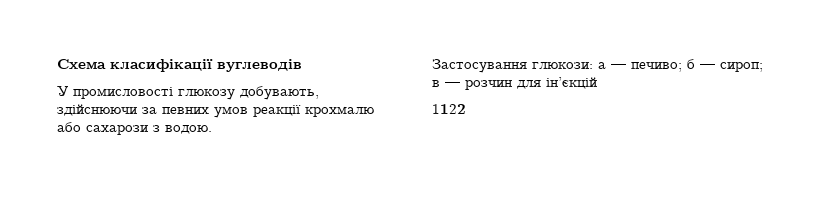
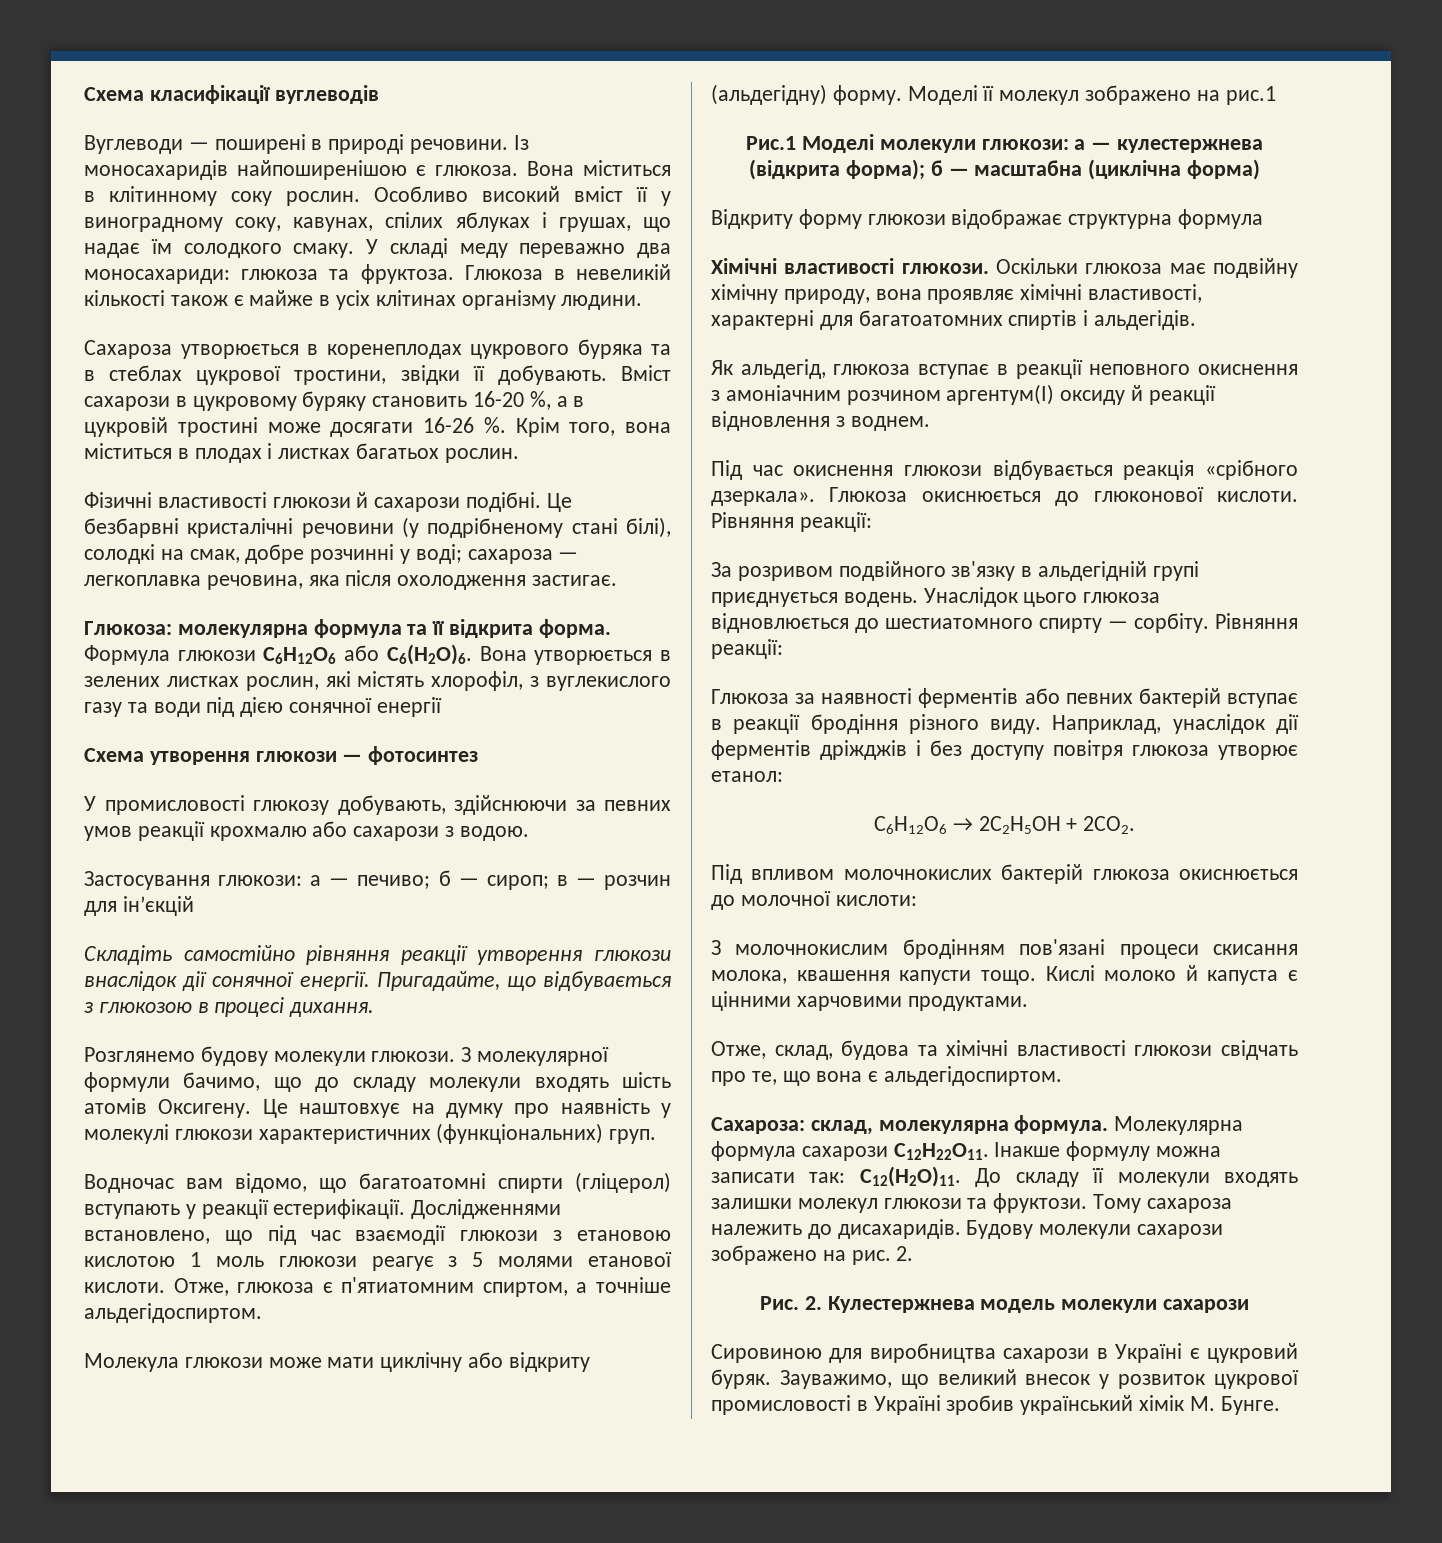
(302, 65) none -> [84,134,529,154] [84,160,671,180] [84,186,671,206] [84,212,671,232] [84,238,671,258] [84,264,671,284] [84,290,643,310] [84,339,671,359] [84,365,671,385] [84,391,585,411] [84,417,671,437] [84,443,519,463] [84,492,572,512] [84,517,671,538] [84,544,579,564] [84,570,618,590] [84,619,611,638] [84,644,671,665] [84,671,671,691] [84,697,442,717] [84,746,479,765] // Вуглеводи — поширені в природі речовини. Із моносахаридів найпоширенішою є глюкоза. Вона міститься в клітинному соку рослин. Особливо високий вміст її у виноградному соку, кавунах, спілих яблуках і грушах, що надає їм солодкого смаку. У складі меду переважно два моносахариди: глюкоза та фруктоза. Глюкоза в невеликій кількості також є майже в усіх клітинах організму людини. // Сахароза утворюється в коренеплодах цукрового буряка та в стеблах цукрової тростини, звідки її добувають. Вміст сахарози в цукровому буряку становить 16-20 %, а в цукровій тростині може досягати 16-26 %. Крім того, вона міститься в плодах і листках багатьох рослин. // Фізичні властивості глюкози й сахарози подібні. Це безбарвні кристалічні речовини (у подрібненому стані білі), солодкі на смак, добре розчинні у воді; сахароза — легкоплавка речовина, яка після охолодження застигає. // Глюкоза: молекулярна формула та її відкрита форма. Формула глюкози С6Н12О6 або С6(Н2О)6. Вона утворюється в зелених листках рослин, які містять хлорофіл, з вуглекислого газу та води під дією сонячної енергії // Схема утворення глюкози — фотосинтез
[432,104,466,114] 1122 -> [84,945,671,965] [84,971,671,991] [84,997,375,1017] [84,1046,610,1066] [84,1072,672,1092] [84,1098,671,1118] [84,1123,657,1144] [84,1172,671,1193] [84,1199,562,1219] [84,1225,671,1245] [84,1252,672,1271] [84,1277,671,1297] [84,1303,262,1323] [84,1352,590,1372] [711,84,1276,105] [746,134,1263,153] [749,159,1260,180] [711,209,1264,229] [711,258,1298,278] [711,284,1203,304] [711,310,1197,330] [711,359,1298,379] [711,384,1216,405] [711,411,930,431] [711,460,1298,480] [711,487,1298,506] [711,512,872,532] [711,561,1199,581] [711,587,1161,607] [711,613,1298,633] [711,639,783,659] [711,688,1298,708] [711,714,1299,734] [711,740,1298,760] [711,771,783,782] [873,816,1136,834] [711,864,1298,884] [711,891,917,910] [711,939,1298,959] [711,965,1298,985] [711,991,1028,1011] [711,1040,1298,1060] [711,1066,1063,1086] [711,1115,1244,1135] [711,1141,1222,1161] [711,1166,1298,1187] [711,1193,1232,1213] [711,1219,1224,1239] [711,1245,914,1265] [759,1296,1250,1313] [711,1343,1298,1363] [711,1369,1299,1389] [711,1395,1280,1415] Складіть самостійно рівняння реакції утворення глюкози внаслідок дії сонячної енергії. Пригадайте, що відбувається з глюкозою в процесі дихання. // Розглянемо будову молекули глюкози. З молекулярної формули бачимо, що до складу молекули входять шість атомів Оксигену. Це наштовхує на думку про наявність у молекулі глюкози характеристичних (функціональних) груп. // Водночас вам відомо, що багатоатомні спирти (гліцерол) вступають у реакції естерифікації. Дослідженнями встановлено, що під час взаємодії глюкози з етановою кислотою 1 моль глюкози реагує з 5 молями етанової кислоти. Отже, глюкоза є п'ятиатомним спиртом, а точніше альдегідоспиртом. // Молекула глюкози може мати циклічну або відкриту (альдегідну) форму. Моделі її молекул зображено на рис.1 // Рис.1 Моделі молекули глюкози: а — кулестержнева (відкрита форма); б — масштабна (циклічна форма) // Відкриту форму глюкози відображає структурна формула // Хімічні властивості глюкози. Оскільки глюкоза має подвійну хімічну природу, вона проявляє хімічні властивості, характерні для багатоатомних спиртів і альдегідів. // Як альдегід, глюкоза вступає в реакції неповного окиснення з амоніачним розчином аргентум(І) оксиду й реакції відновлення з воднем. // Під час окиснення глюкози відбувається реакція «срібного дзеркала». Глюкоза окиснюється до глюконової кислоти. Рівняння реакції: // За розривом подвійного зв'язку в альдегідній групі приєднується водень. Унаслідок цього глюкоза відновлюється до шестиатомного спирту — сорбіту. Рівняння реакції: // Глюкоза за наявності ферментів або певних бактерій вступає в реакції бродіння різного виду. Наприклад, унаслідок дії ферментів дріжджів і без доступу повітря глюкоза утворює етанол: // С6Н12О6 → 2С2Н5ОН + 2СО2. // Під впливом молочнокислих бактерій глюкоза окиснюється до молочної кислоти: // З молочнокислим бродінням пов'язані процеси скисання молока, квашення капусти тощо. Кислі молоко й капуста є цінними харчовими продуктами. // Отже, склад, будова та хімічні властивості глюкози свідчать про те, що вона є альдегідоспиртом. // Сахароза: склад, молекулярна формула. Молекулярна формула сахарози С12Н22О11. Інакше формулу можна записати так: С12(Н2О)11. До складу її молекули входять залишки молекул глюкози та фруктози. Тому сахароза належить до дисахаридів. Будову молекули сахарози зображено на рис. 2. // Рис. 2. Кулестержнева модель молекули сахарози // Сировиною для виробництва сахарози в Україні є цукровий буряк. Зауважимо, що великий внесок у розвиток цукрової промисловості в Україні зробив український хімік М. Бунге.

